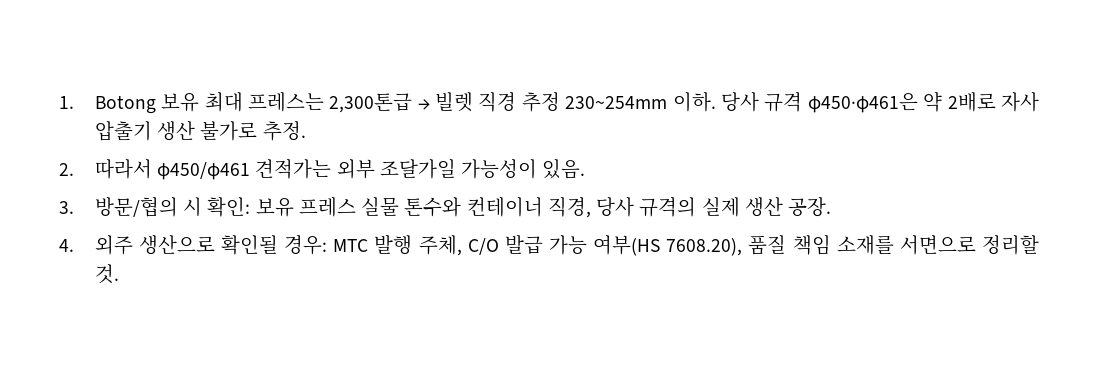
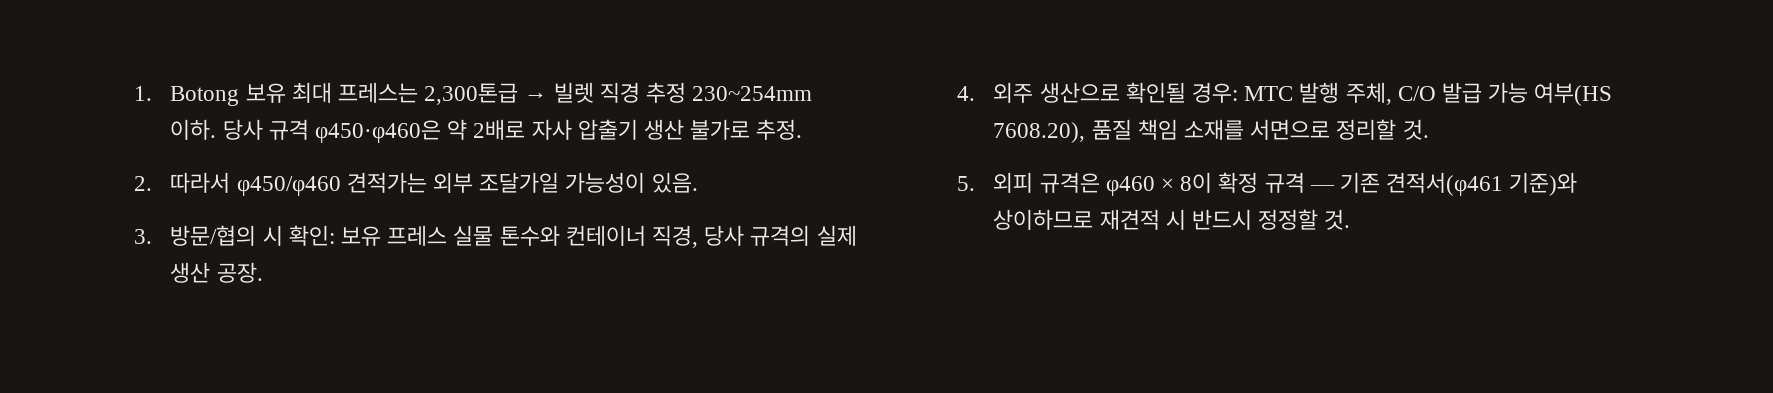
[807,93,918,113] φ450·φ461은 -> [314,120,441,143] φ450·φ460은
[157,162,251,180] φ450/φ461 -> [236,176,341,196] φ450/φ460
(119, 274) none -> [956,172,1578,196] [993,209,1351,230] // 5. 외피 규격은 φ460 × 8이 확정 규격 — 기존 견적서(φ461 기준)와 상이하므로 재견적 시 반드시 정정할 것.

